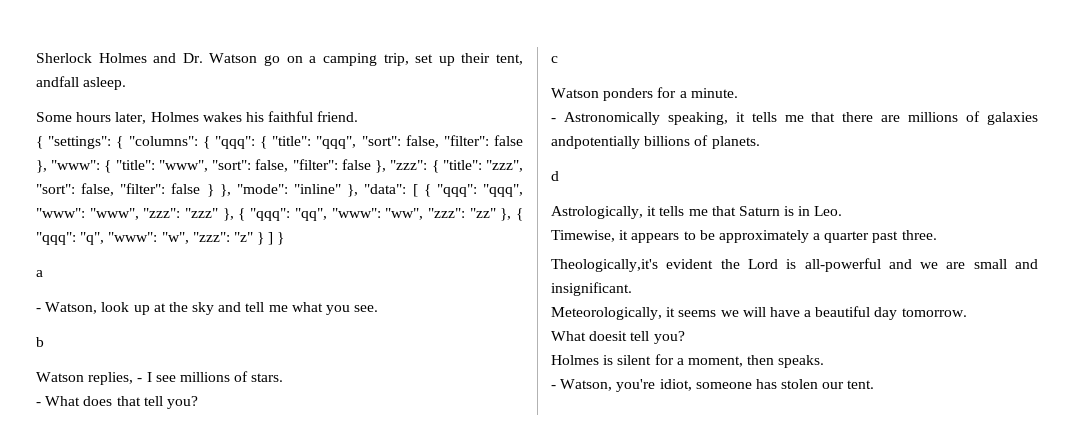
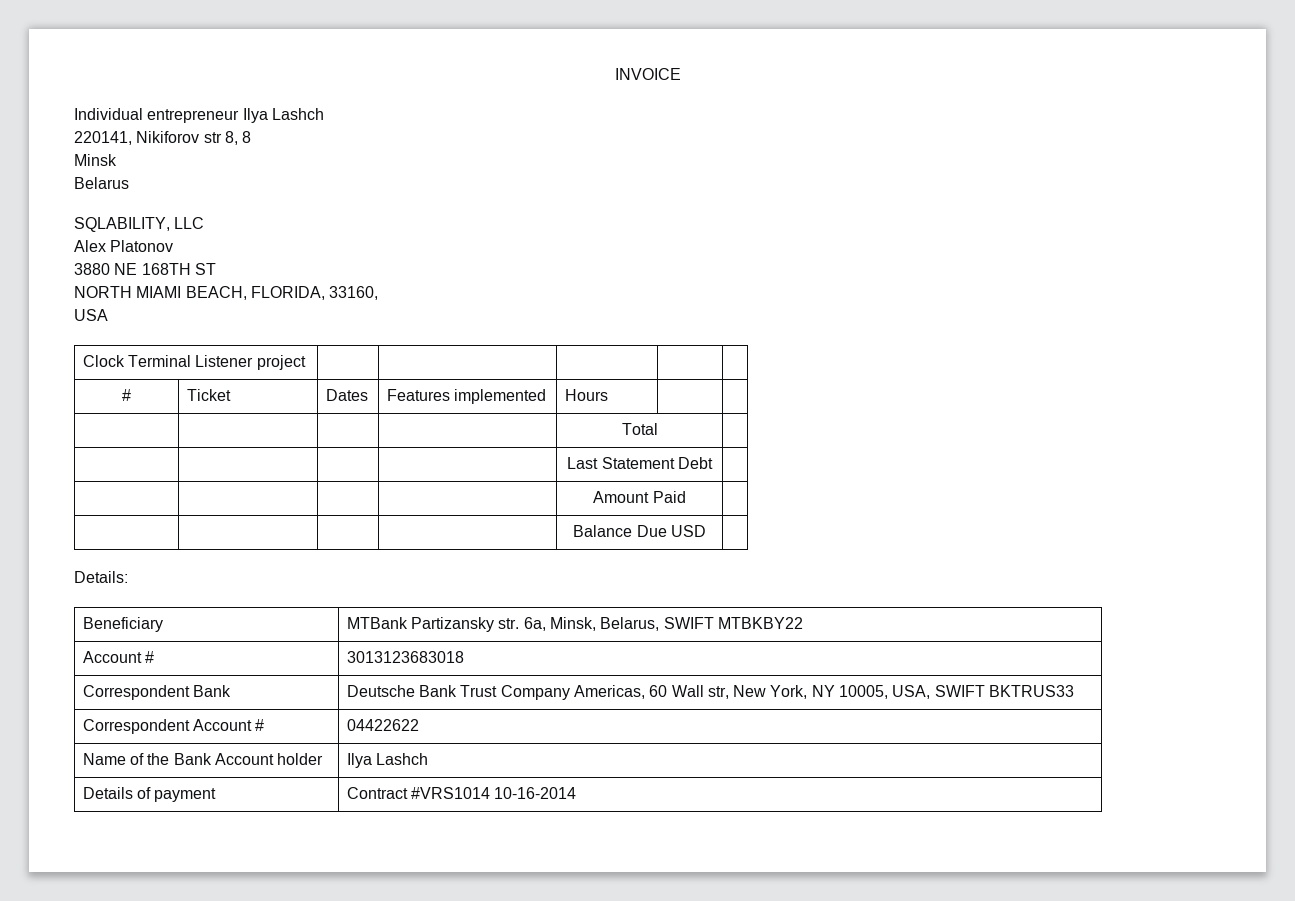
[36,53,524,66] [36,76,127,90] [36,111,359,124] [36,135,523,149] [36,159,523,173] [36,183,523,197] [36,208,523,221] [36,232,285,245] [36,270,43,277] [36,302,379,315] [36,337,44,347] [36,371,284,385] [36,396,198,409] [551,56,558,63] [551,87,738,101] [551,111,1038,125] [551,135,760,149] [551,171,559,181] [551,206,843,219] [551,230,937,243] [551,258,1038,272] [551,282,632,296] [551,306,967,320] [551,331,685,344] [551,354,825,368] [551,379,875,392] Sherlock Holmes and Dr. Watson go on a camping trip, set up their tent, andfall asleep. // Some hours later, Holmes wakes his faithful friend. // { "settings": { "columns": { "qqq": { "title": "qqq", "sort": false, "filter": false }, "www": { "title": "www", "sort": false, "filter": false }, "zzz": { "title": "zzz", "sort": false, "filter": false } }, "mode": "inline" }, "data": [ { "qqq": "qqq", "www": "www", "zzz": "zzz" }, { "qqq": "qq", "www": "ww", "zzz": "zz" }, { "qqq": "q", "www": "w", "zzz": "z" } ] } // a // - Watson, look up at the sky and tell me what you see. // b // Watson replies, - I see millions of stars. // - What does that tell you? // c // Watson ponders for a minute. // - Astronomically speaking, it tells me that there are millions of galaxies andpotentially billions of planets. // d // Astrologically, it tells me that Saturn is in Leo. // Timewise, it appears to be approximately a quarter past three. // Theologically,it's evident the Lord is all-powerful and we are small and insignificant. // Meteorologically, it seems we will have a beautiful day tomorrow. // What doesit tell you? // Holmes is silent for a moment, then speaks. // - Watson, you're idiot, someone has stolen our tent. -> [614,68,681,80] [74,108,324,123] [74,131,252,145] [74,154,117,166] [74,177,129,189] [74,217,205,232] [74,240,174,252] [74,263,216,275] [74,286,379,300] [74,309,108,321] [82,355,306,370] [122,389,131,401] [186,389,231,401] [325,389,368,401] [386,389,546,404] [564,389,608,401] [621,423,658,435] [567,457,713,469] [593,491,686,503] [573,525,706,537] [74,571,128,583] [82,617,163,632] [346,617,803,632] [82,651,154,663] [346,651,464,663] [82,685,231,700] [346,685,1075,700] [82,719,265,734] [346,719,419,731] [82,753,324,765] [346,753,428,768] [82,787,217,802] [346,787,577,799] INVOICE // Individual entrepreneur Ilya Lashch // 220141, Nikiforov str 8, 8 // Minsk // Belarus // SQLABILITY, LLC // Alex Platonov // 3880 NE 168TH ST // NORTH MIAMI BEACH, FLORIDA, 33160, // USA // Clock Terminal Listener project | | | | | // # | Ticket | Dates | Features implemented | Hours | | // | | | | Total | // | | | | Last Statement Debt | // | | | | Amount Paid | // | | | | Balance Due USD | // Details: // Beneficiary | MTBank Partizansky str. 6а, Minsk, Belarus, SWIFT MTBKBY22 // Account # | 3013123683018 // Correspondent Bank | Deutsche Bank Trust Company Americas, 60 Wall str, New York, NY 10005, USA, SWIFT BKTRUS33 // Correspondent Account # | 04422622 // Name of the Bank Account holder | Ilya Lashch // Details of payment | Contract #VRS1014 10-16-2014

